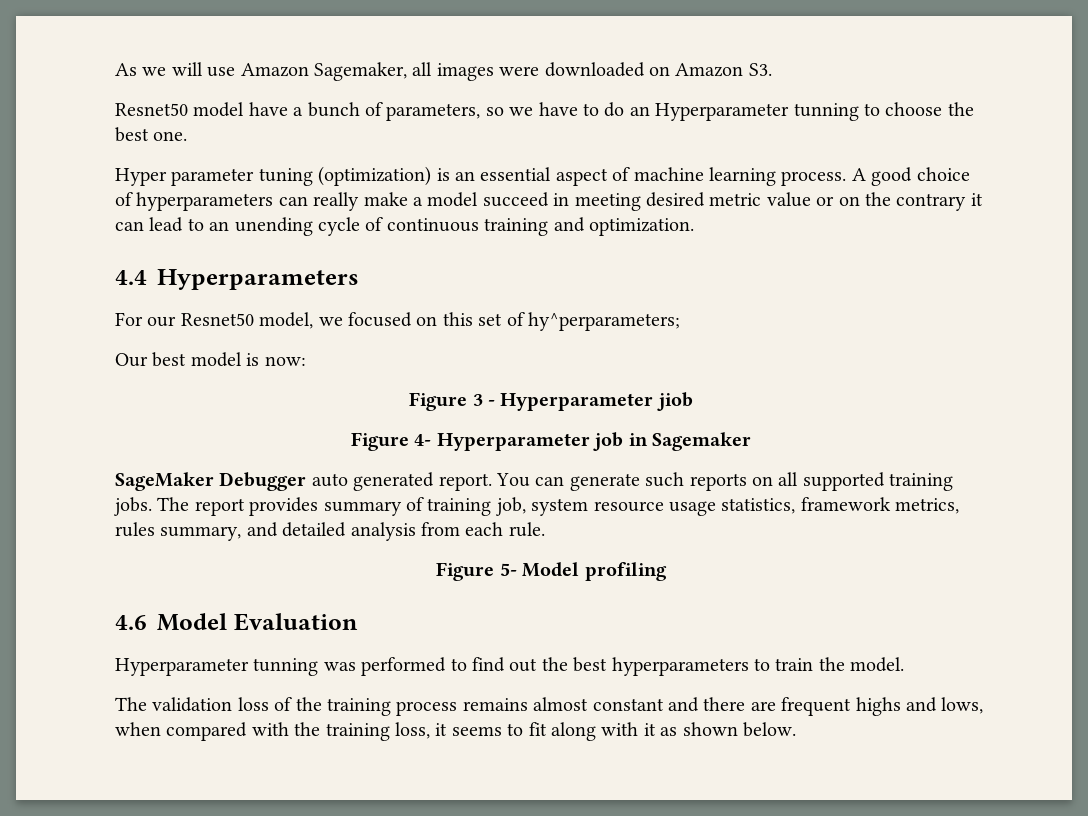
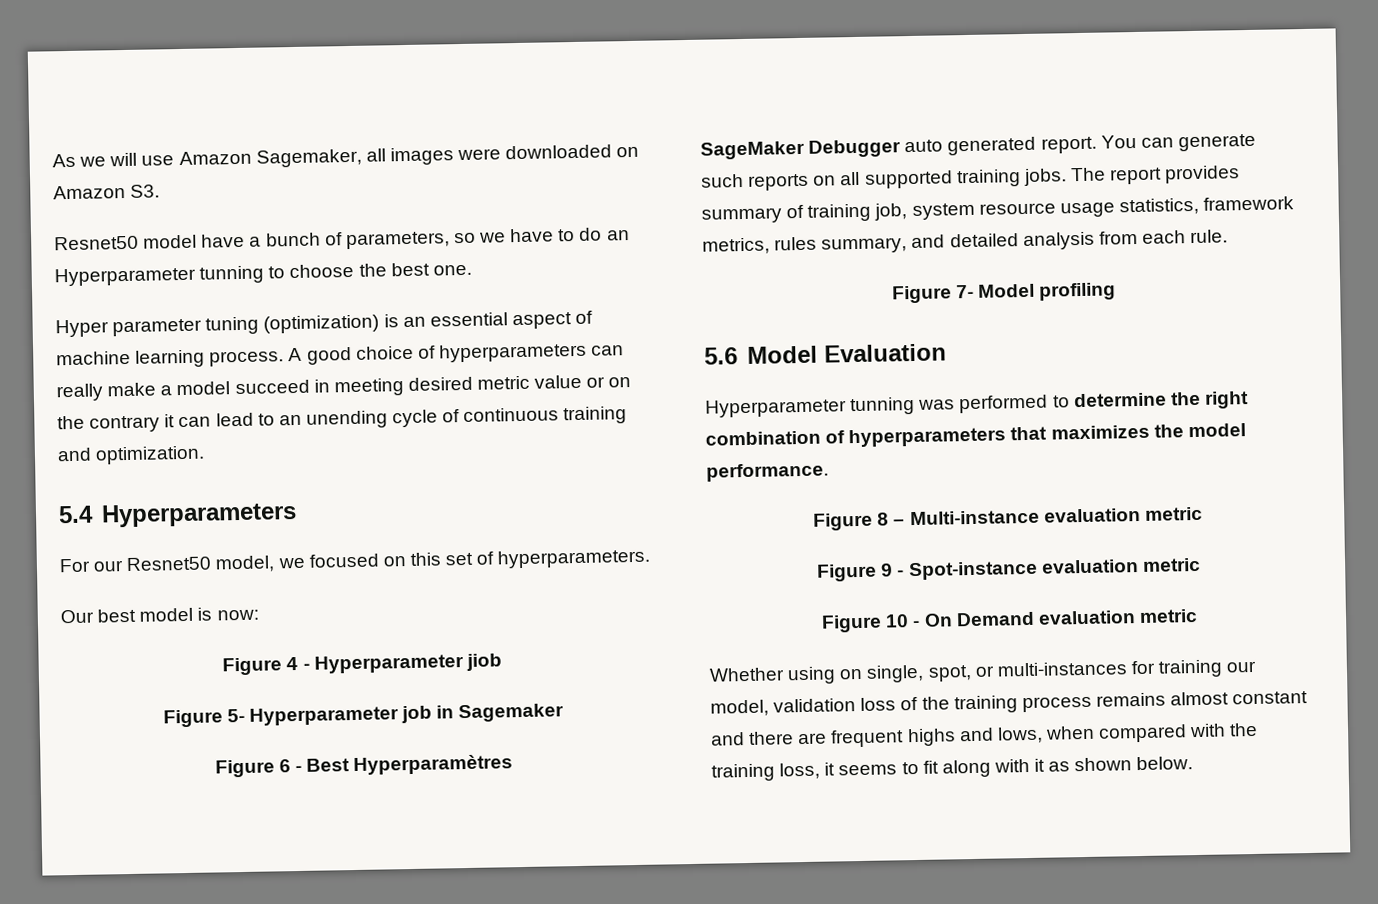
[115,270,147,285] 4.4 -> [58,505,94,524] 5.4
[527,312,680,331] hy^perparameters; -> [497,548,652,569] hyperparameters.
[472,394,483,406] 3 -> [286,656,299,671] 4
[414,434,432,446] 4- -> [226,708,245,723] 5-
(751, 441) none -> [214,754,514,778] // Figure 6 - Best Hyperparamètres
[499,563,517,576] 5- -> [955,284,974,299] 7-
[115,615,147,630] 4.6 -> [704,347,738,365] 5.6
[472,657,905,676] [115,697,147,711] find out the best hyperparameters to train the model. // The -> [1073,391,1249,409] [705,423,1246,448] [706,462,829,482] [813,506,1203,531] [817,557,1201,582] [821,608,1198,633] [709,659,1258,685] [710,699,769,717] determine the right combination of hyperparameters that maximizes the model performance. // Figure 8 – Multi-instance evaluation metric // Figure 9 - Spot-instance evaluation metric // Figure 10 - On Demand evaluation metric // Whether using on single, spot, or multi-instances for training our model,

